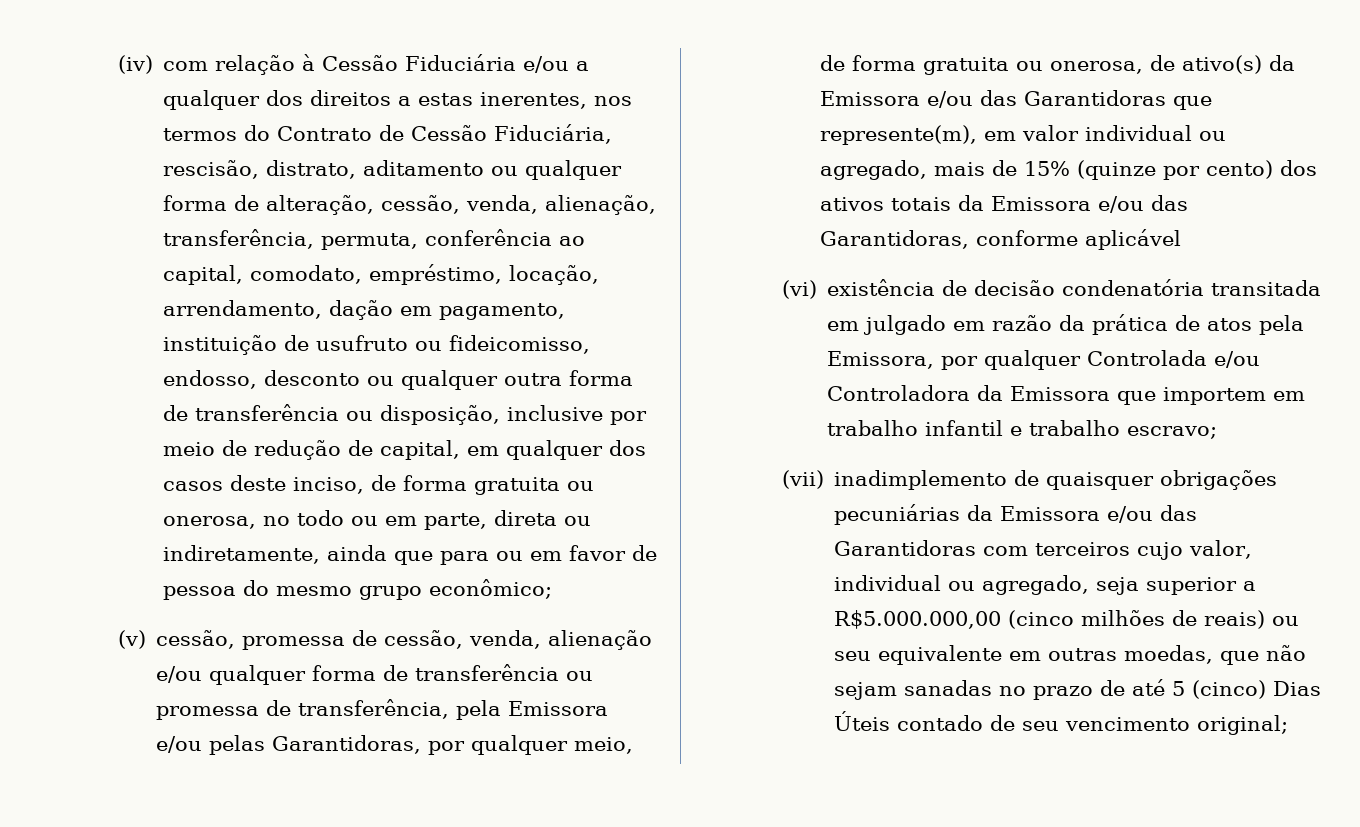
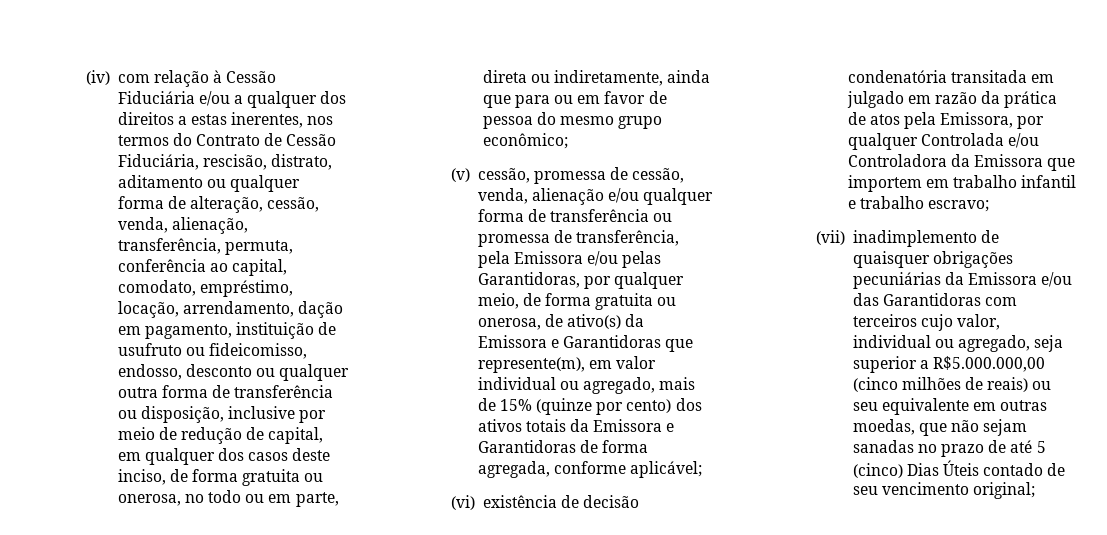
[927,90,1018,108] e/ou das -> [550,339,559,348] e
[1098,195,1189,213] [820,229,1182,250] e/ou das Garantidoras, conforme aplicável -> [666,423,675,432] [477,440,649,453] [477,461,703,478] e Garantidoras de forma agregada, conforme aplicável;

